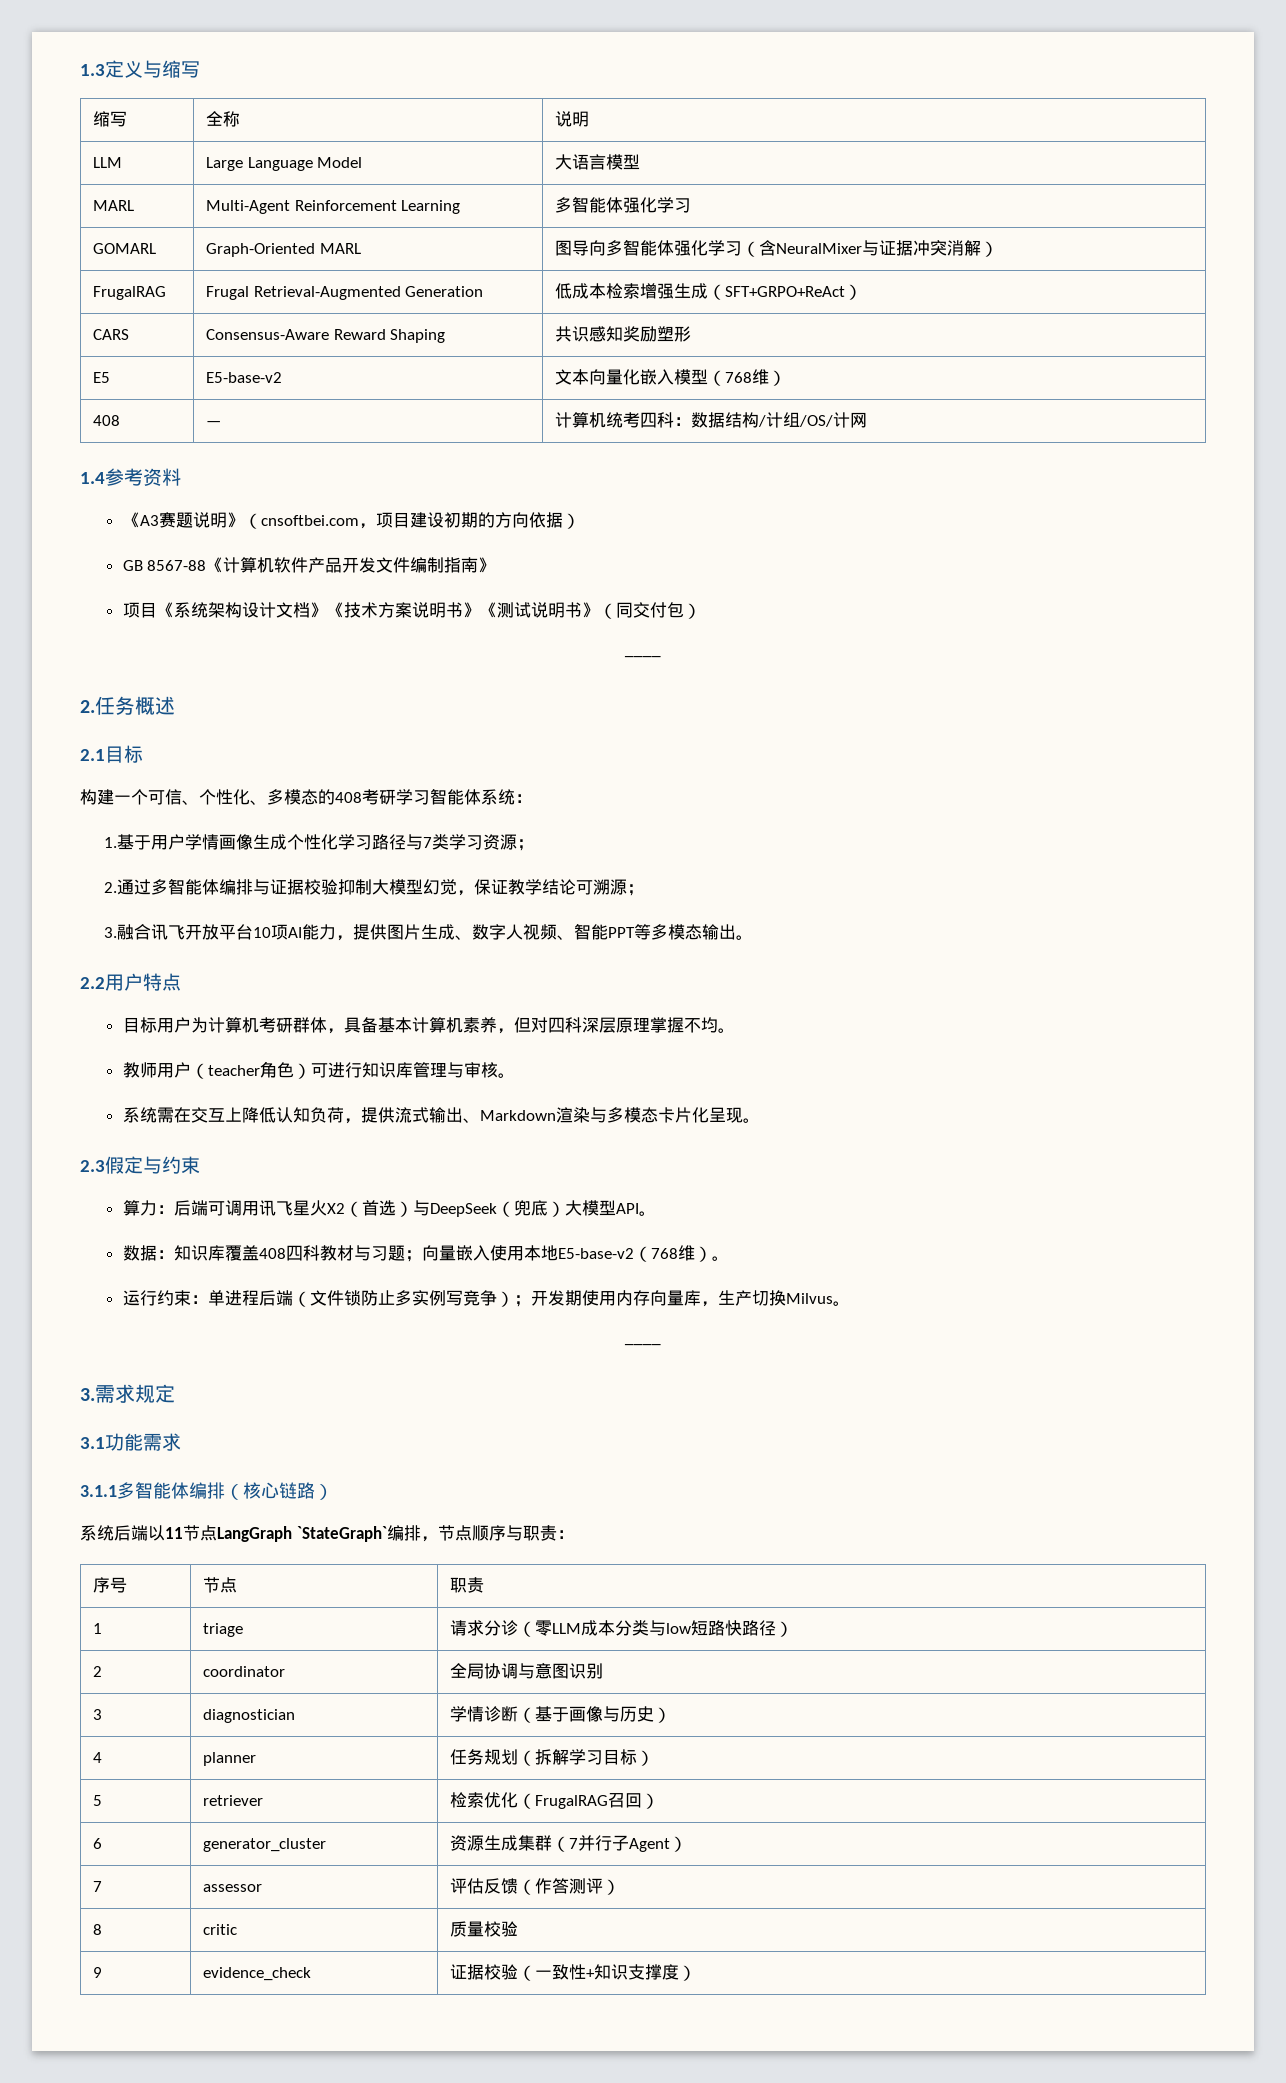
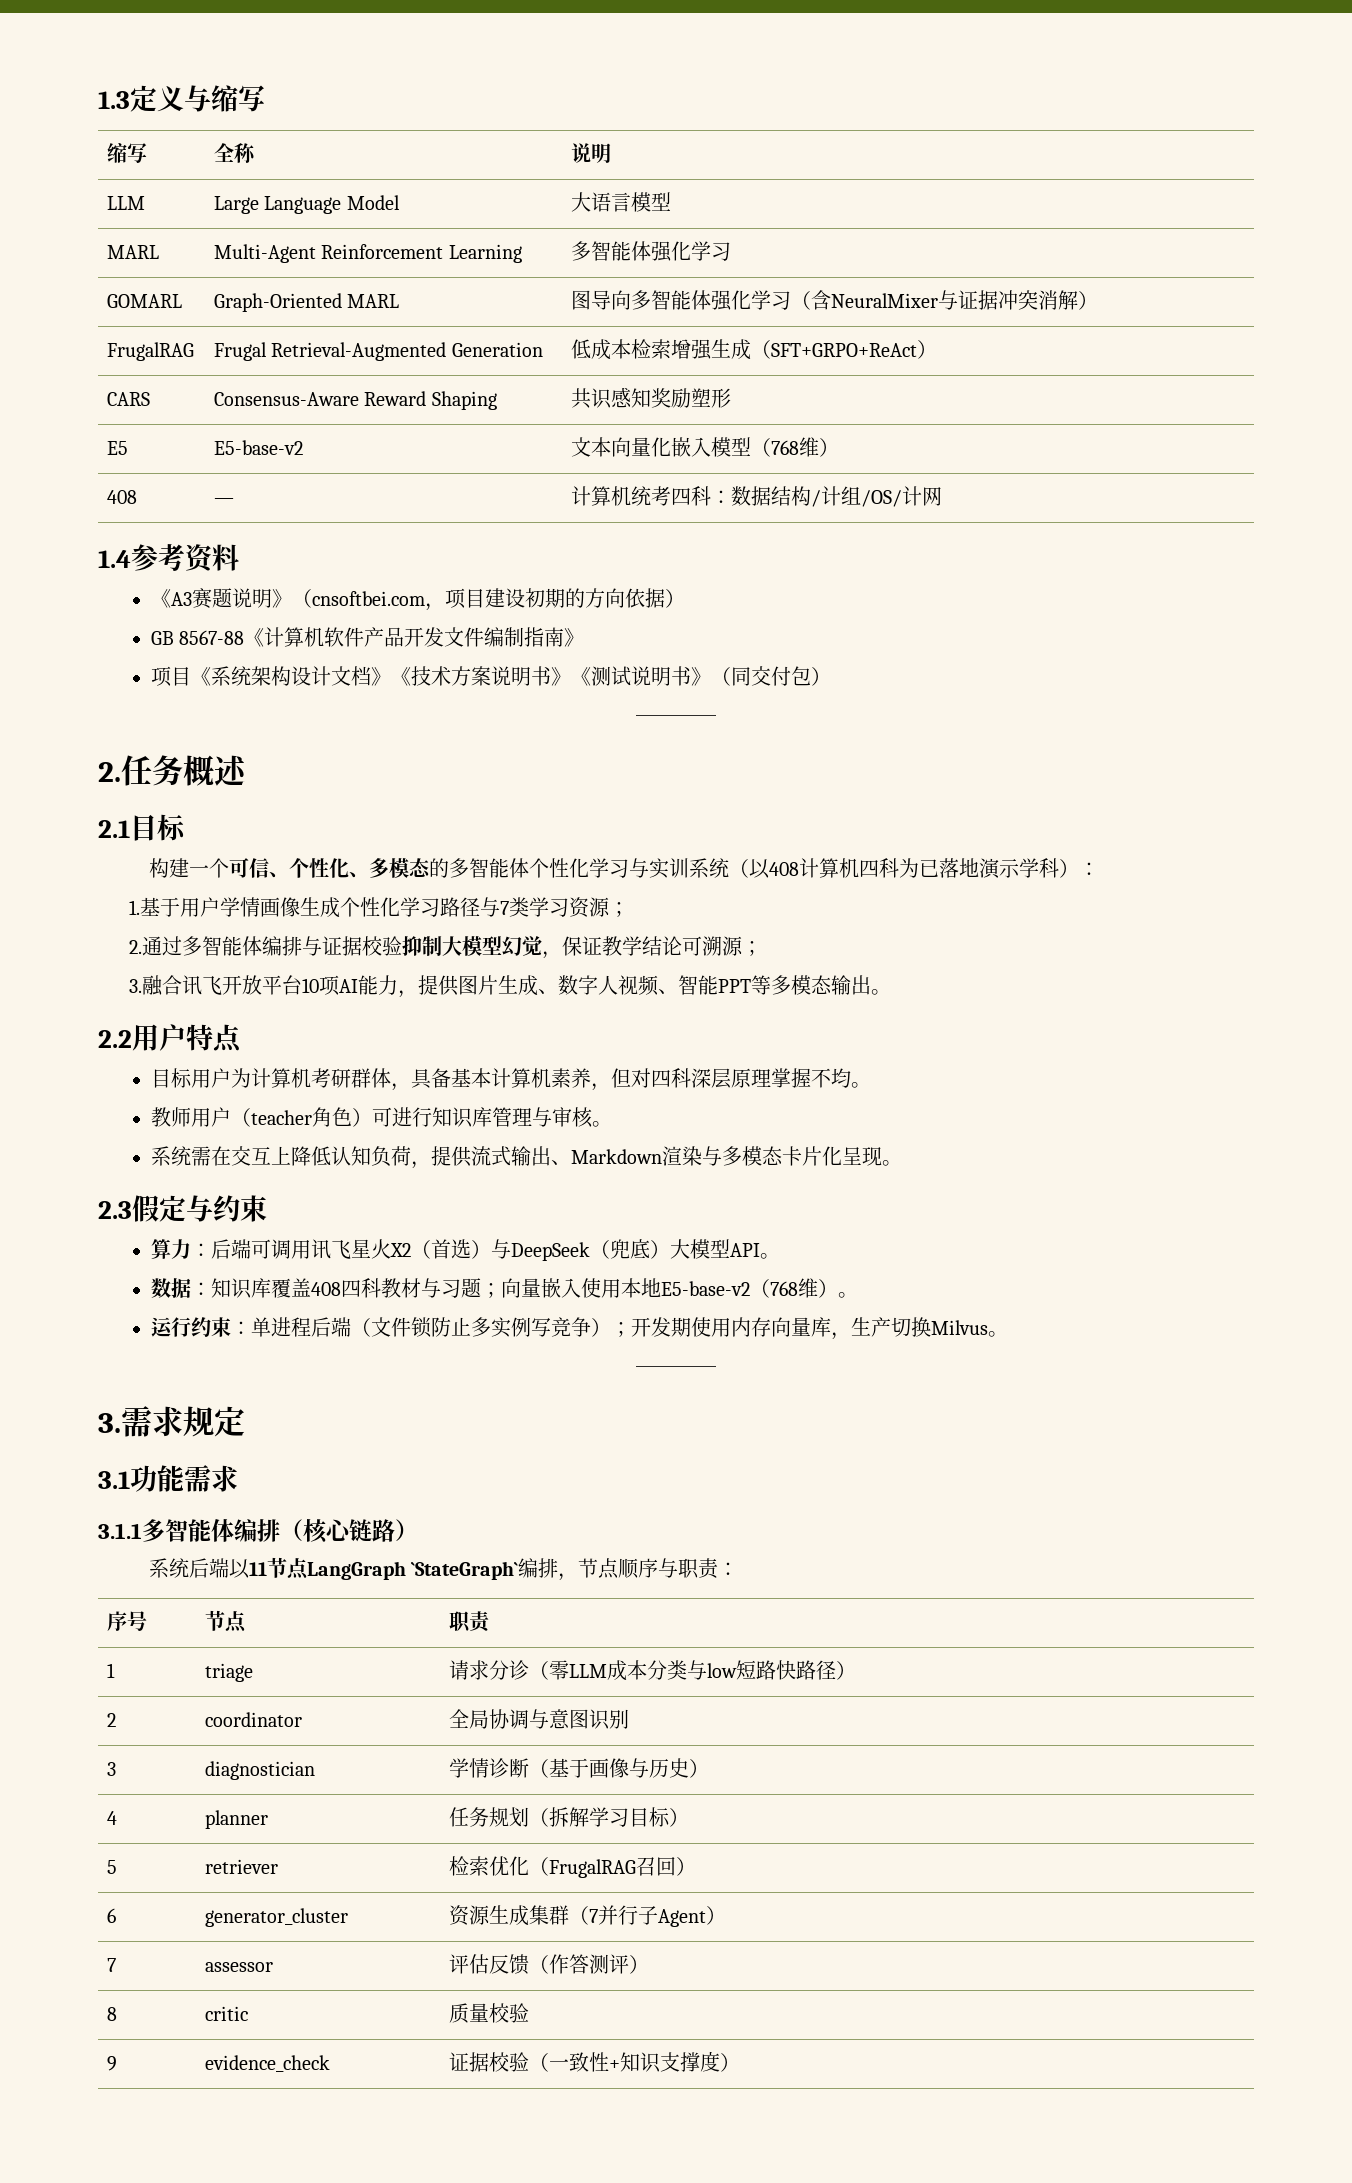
[335,788,515,805] 408考研学习智能体系统 -> [448,858,1079,879] 多智能体个性化学习与实训系统（以408计算机四科为已落地演示学科）

